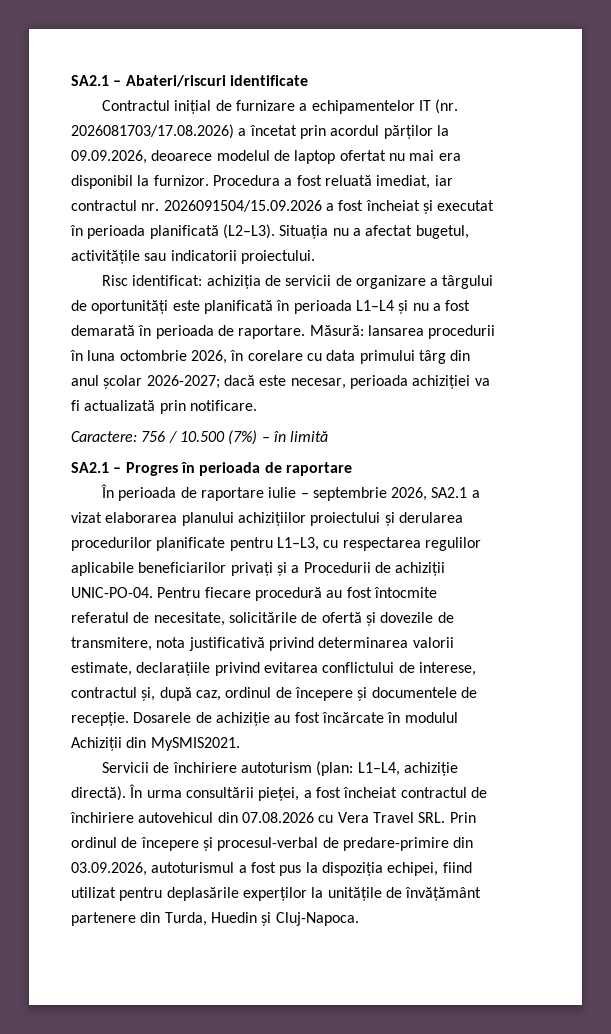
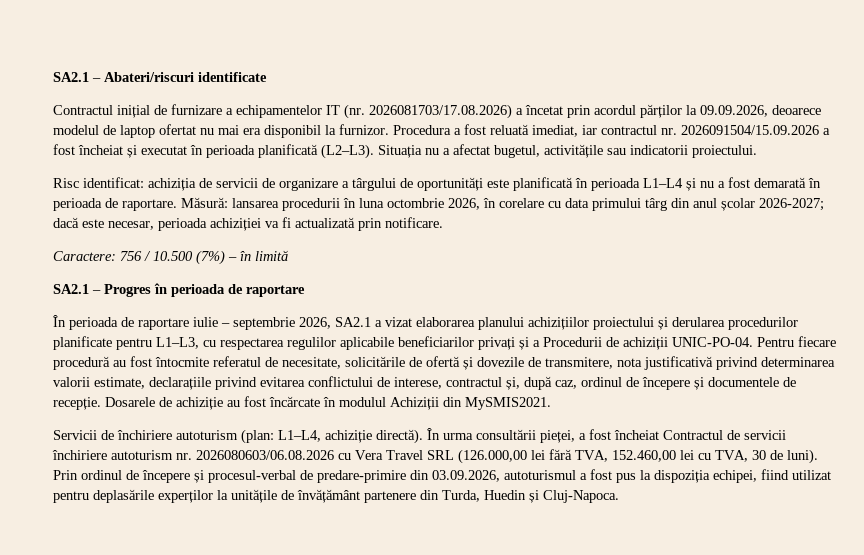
[400,787,487,798] [70,812,446,823] contractul de închiriere autovehicul din 07.08.2026 cu Vera Travel SRL. -> [663,430,786,440] [52,449,818,464] Contractul de servicii închiriere autoturism nr. 2026080603/06.08.2026 cu Vera Travel SRL (126.000,00 lei fără TVA, 152.460,00 lei cu TVA, 30 de luni).

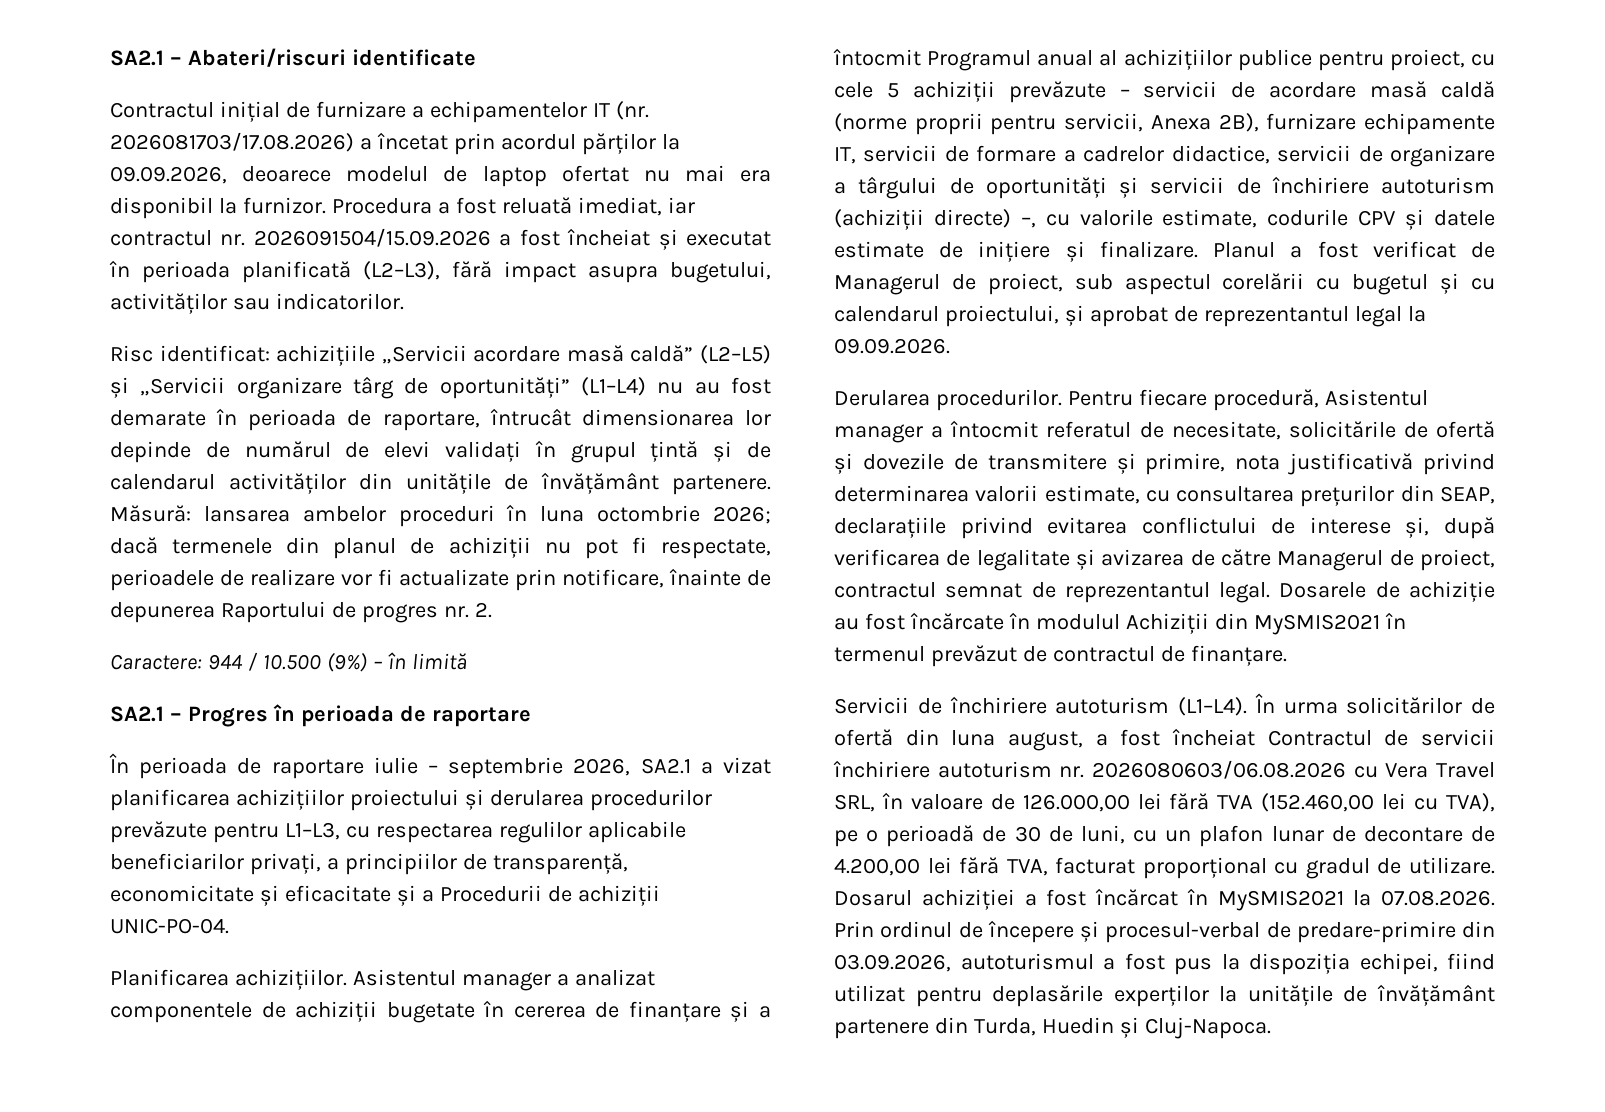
[321,144,757,159] [53,177,821,191] [53,197,824,211] [53,217,443,231] (L2–L3). Situația nu a afectat bugetul, activitățile sau indicatorii proiectului. // Risc identificat: achiziția de servicii de organizare a târgului de oportunități este planificată în perioada L1–L4 și nu a fost demarată în perioada de raportare. Măsură: lansarea procedurii în luna octombrie 2026, în corelare cu data primului târg din anul școlar 2026-2027; dacă este necesar, perioada achiziției va fi actualizată prin notificare. -> [363,261,771,283] [110,293,404,314] [110,345,771,366] [110,376,772,399] [110,408,771,431] [110,440,771,463] [110,472,771,495] [110,504,771,527] [110,537,771,559] [110,568,771,591] [110,601,492,623] (L2–L3), fără impact asupra bugetului, activităților sau indicatorilor. // Risc identificat: achizițiile „Servicii acordare masă caldă” (L2–L5) și „Servicii organizare târg de oportunități” (L1–L4) nu au fost demarate în perioada de raportare, întrucât dimensionarea lor depinde de numărul de elevi validați în grupul țintă și de calendarul activităților din unitățile de învățământ partenere. Măsură: lansarea ambelor proceduri în luna octombrie 2026; dacă termenele din planul de achiziții nu pot fi respectate, perioadele de realizare vor fi actualizate prin notificare, înainte de depunerea Raportului de progres nr. 2.
[120,251,142,261] 756 -> [207,654,243,670] 944
[196,250,225,265] (7%) -> [326,652,367,672] (9%)
[416,317,524,330] elaborarea planului -> [110,789,230,811] planificarea
[53,336,112,350] planificate -> [110,821,207,843] prevăzute
[478,337,515,350] privați -> [249,853,628,875] [110,885,391,906] privați, a principiilor de transparență, economicitate și eficacitate
[757,336,836,347] [53,356,209,370] Pentru fiecare procedură au fost întocmite -> [110,969,655,991] [110,1000,771,1023] [833,48,1495,71] [834,81,1495,103] [834,113,1495,135] [834,145,1495,167] [834,176,1495,199] [834,209,1495,230] [834,241,1495,262] [834,273,1495,295] [834,305,1426,327] [834,338,950,354] [834,389,1428,411] [834,420,1039,443] // Planificarea achizițiilor. Asistentul manager a analizat componentele de achiziții bugetate în cererea de finanțare și a întocmit Programul anual al achizițiilor publice pentru proiect, cu cele 5 achiziții prevăzute – servicii de acordare masă caldă (norme proprii pentru servicii, Anexa 2B), furnizare echipamente IT, servicii de formare a cadrelor didactice, servicii de organizare a târgului de oportunități și servicii de închiriere autoturism (achiziții directe) –, cu valorile estimate, codurile CPV și datele estimate de inițiere și finalizare. Planul a fost verificat de Managerul de proiect, sub aspectul corelării cu bugetul și cu calendarul proiectului, și aprobat de reprezentantul legal la 09.09.2026. // Derularea procedurilor. Pentru fiecare procedură, Asistentul manager a întocmit
[545,357,613,369] transmitere, -> [987,453,1226,475] transmitere și primire,
(145, 383) none -> [1145,485,1495,507] cu consultarea prețurilor din SEAP,
[394,376,796,390] [53,397,101,410] interese, contractul și, după caz, ordinul de începere și documentele de recepție. -> [1309,517,1495,539] [834,549,1495,571] [834,582,1271,603] interese și, după verificarea de legalitate și avizarea de către Managerul de proiect, contractul semnat de reprezentantul legal.
[465,397,551,410] [53,428,575,444] MySMIS2021. // Servicii de închiriere autoturism (plan: L1–L4, achiziție directă). În urma consultării pieței, -> [1253,612,1406,635] [834,645,1287,667] [834,693,1495,716] [834,729,1083,751] MySMIS2021 în termenul prevăzut de contractul de finanțare. // Servicii de închiriere autoturism (L1–L4). În urma solicitărilor de ofertă din luna august,
[427,449,818,464] SRL (126.000,00 lei fără TVA, 152.460,00 lei cu TVA, 30 de luni). -> [834,792,1495,812] [834,825,1495,847] [834,857,1495,879] [834,888,1495,911] SRL, în valoare de 126.000,00 lei fără TVA (152.460,00 lei cu TVA), pe o perioadă de 30 de luni, cu un plafon lunar de decontare de 4.200,00 lei fără TVA, facturat proporțional cu gradul de utilizare. Dosarul achiziției a fost încărcat în MySMIS2021 la 07.08.2026.

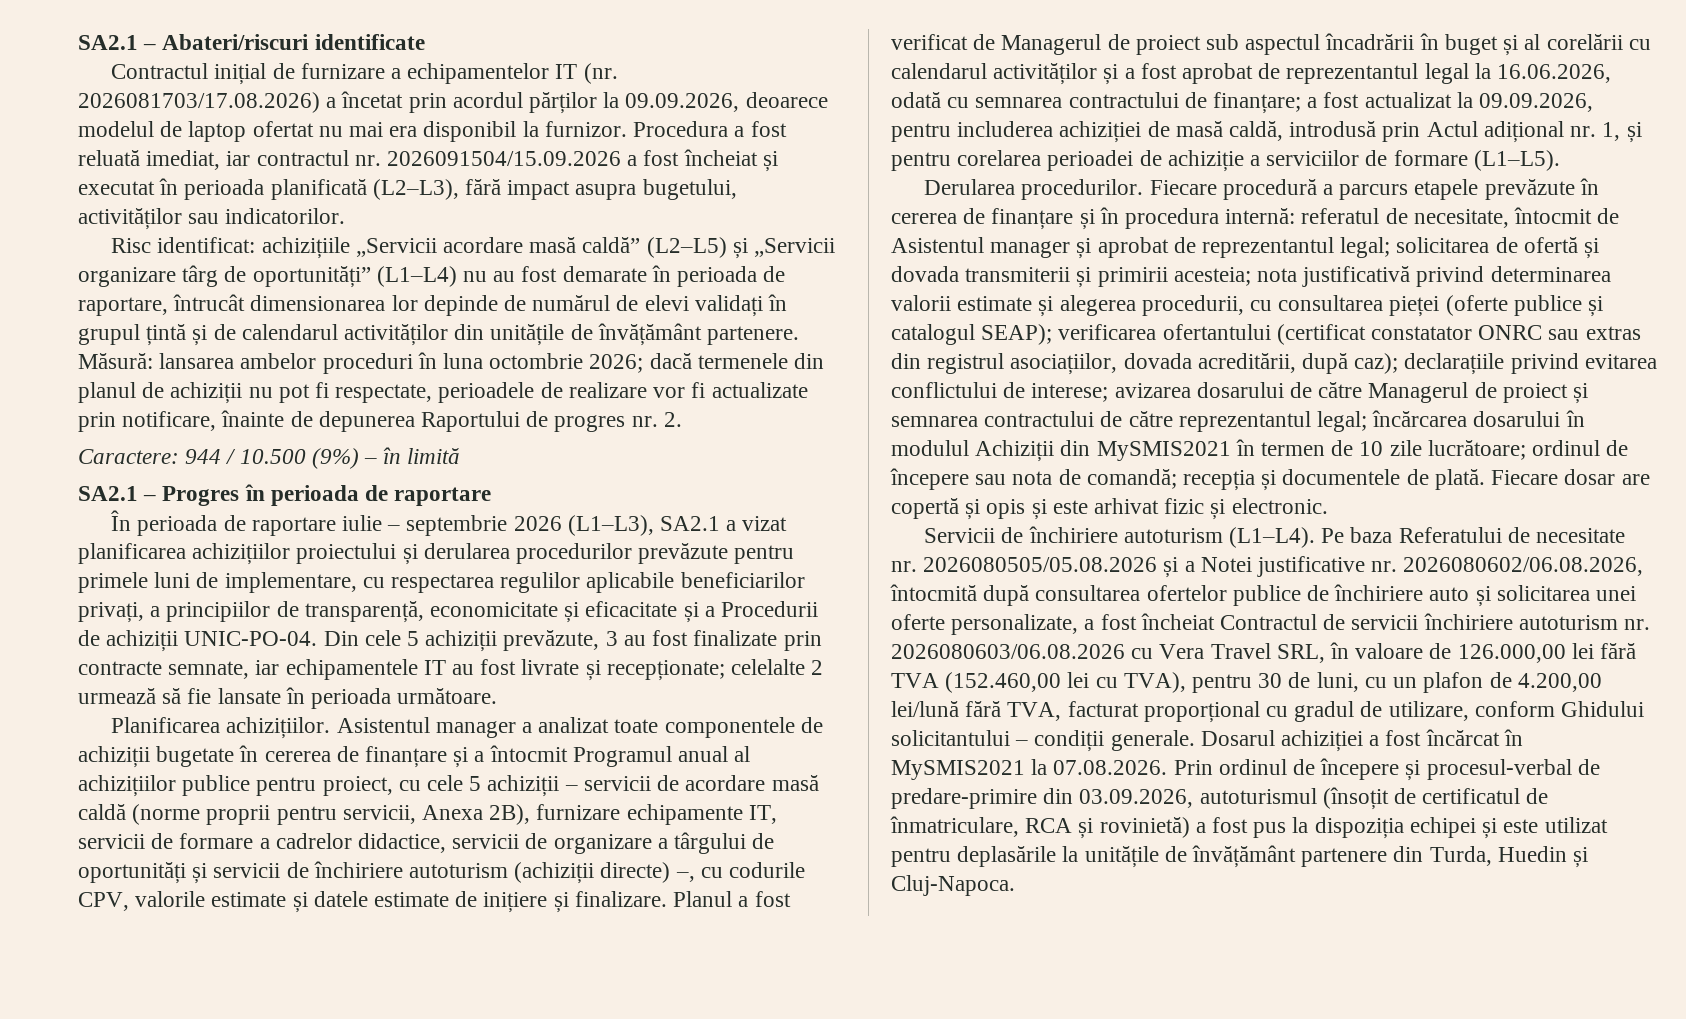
[573,758,631,776] 2026, -> [513,515,654,536] 2026 (L1–L3),
[284,822,340,840] L1–L3, -> [78,572,357,593] primele luni de implementare,
(229, 926) none -> [323,630,822,652] [78,659,824,681] [78,687,498,709] Din cele 5 achiziții prevăzute, 3 au fost finalizate prin contracte semnate, iar echipamentele IT au fost livrate și recepționate; celelalte 2 urmează să fie lansate în perioada următoare.
(655, 977) none -> [614,719,659,733] toate
[1008,81,1106,103] prevăzute -> (560, 786) none
[1079,209,1396,228] valorile estimate, codurile CPV -> [729,862,806,878] [78,891,287,911] codurile CPV, valorile estimate
[987,273,1063,295] proiect, -> [1135,35,1201,55] proiect
[1222,273,1495,295] [834,305,1084,327] corelării cu bugetul și cu calendarul proiectului, și -> [1325,33,1651,56] [891,63,1177,85] încadrării în buget și al corelării cu calendarul activităților și a fost
[834,338,950,354] [834,389,1428,411] [834,420,1495,443] [834,453,1226,475] 09.09.2026. // Derularea procedurilor. Pentru fiecare procedură, Asistentul manager a întocmit referatul de necesitate, solicitările de ofertă și dovezile de transmitere și primire, -> [1497,64,1612,83] [891,92,1594,114] [891,121,1642,143] [891,150,1560,172] [924,178,1599,200] [891,207,1620,230] [891,237,1600,259] [891,266,1251,288] 16.06.2026, odată cu semnarea contractului de finanțare; a fost actualizat la 09.09.2026, pentru includerea achiziției de masă caldă, introdusă prin Actul adițional nr. 1, și pentru corelarea perioadei de achiziție a serviciilor de formare (L1–L5). // Derularea procedurilor. Fiecare procedură a parcurs etapele prevăzute în cererea de finanțare și în procedura internă: referatul de necesitate, întocmit de Asistentul manager și aprobat de reprezentantul legal; solicitarea de ofertă și dovada transmiterii și primirii acesteia;
[1044,485,1495,507] estimate, cu consultarea prețurilor din SEAP, -> [957,295,1604,317] [891,324,1641,345] [891,353,1399,375] estimate și alegerea procedurii, cu consultarea pieței (oferte publice și catalogul SEAP); verificarea ofertantului (certificat constatator ONRC sau extras din registrul asociațiilor, dovada acreditării, după caz);
[1309,517,1495,539] [834,549,1495,571] [834,581,1495,603] [834,612,1004,630] interese și, după verificarea de legalitate și avizarea de către Managerul de proiect, contractul semnat de reprezentantul legal. Dosarele de achiziție au fost încărcate -> [1031,382,1589,404] [891,410,1561,432] interese; avizarea dosarului de către Managerul de proiect și semnarea contractului de către reprezentantul legal; încărcarea dosarului
[834,645,1287,667] termenul prevăzut de contractul de finanțare. -> [1261,440,1629,460] [890,468,1650,491] [891,498,1328,520] termen de 10 zile lucrătoare; ordinul de începere sau nota de comandă; recepția și documentele de plată. Fiecare dosar are copertă și opis și este arhivat fizic și electronic.
[1254,693,1495,714] [834,729,1083,751] În urma solicitărilor de ofertă din luna august, -> [1321,527,1626,543] [891,556,1644,578] [890,584,1637,607] [891,614,1079,635] Pe baza Referatului de necesitate nr. 2026080505/05.08.2026 și a Notei justificative nr. 2026080602/06.08.2026, întocmită după consultarea ofertelor publice de închiriere auto și solicitarea unei oferte personalizate,
[834,825,1007,847] pe o perioadă de -> [1192,674,1253,693] pentru
[1271,826,1463,842] lunar de decontare -> (1484, 682) none
[927,857,952,874] lei -> [891,701,959,717] lei/lună
[1409,857,1495,874] utilizare. -> [1388,701,1645,721] [891,730,1195,752] utilizare, conform Ghidului solicitantului – condiții generale.
(1094, 961) none -> [1322,787,1549,810] [890,816,1190,839] (însoțit de certificatul de înmatriculare, RCA și rovinietă)
[1359,953,1495,975] echipei, fiind -> [1409,817,1539,839] echipei și este
[1113,985,1209,1007] experților -> (1057, 856) none

